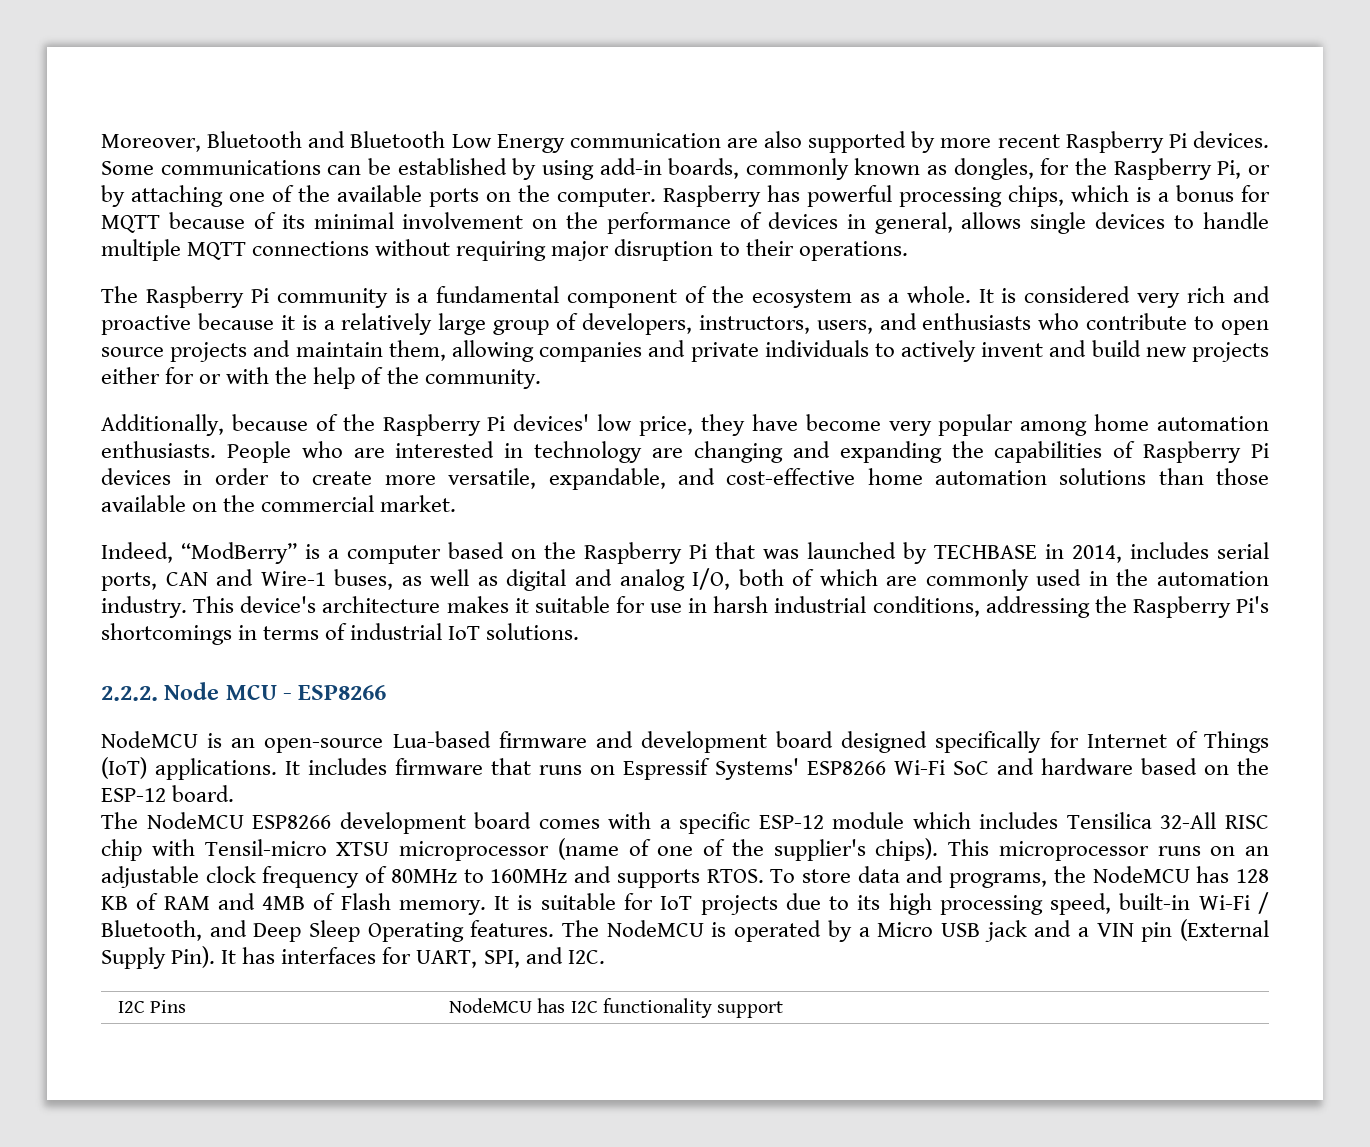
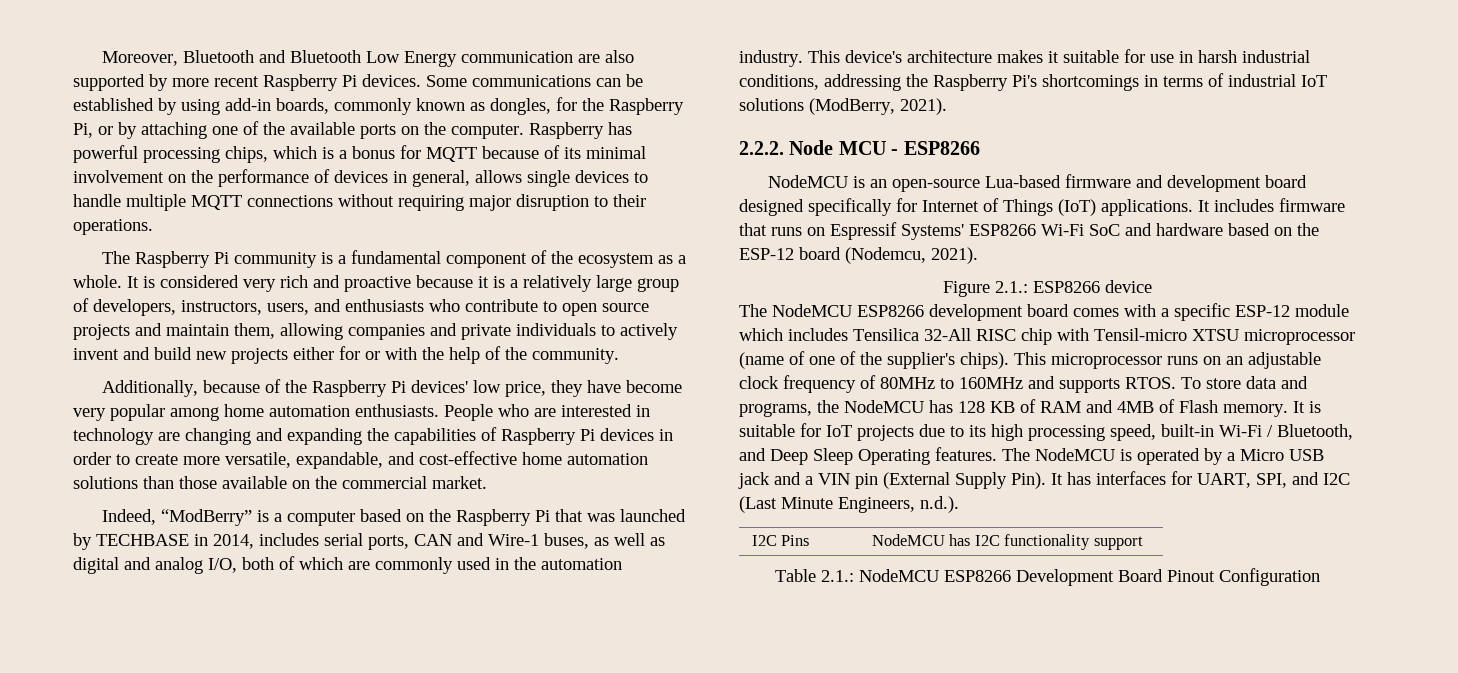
[486,623,580,640] solutions. -> [739,98,947,115] solutions (ModBerry, 2021).
[172,785,235,802] board. -> [799,247,978,264] [943,280,1152,297] board (Nodemcu, 2021). // Figure 2.1.: ESP8266 device
[567,950,605,964] I2C. -> [1323,473,1350,485] [739,496,959,513] I2C (Last Minute Engineers, n.d.).
(784, 1009) none -> [775,568,1320,586] // Table 2.1.: NodeMCU ESP8266 Development Board Pinout Configuration

